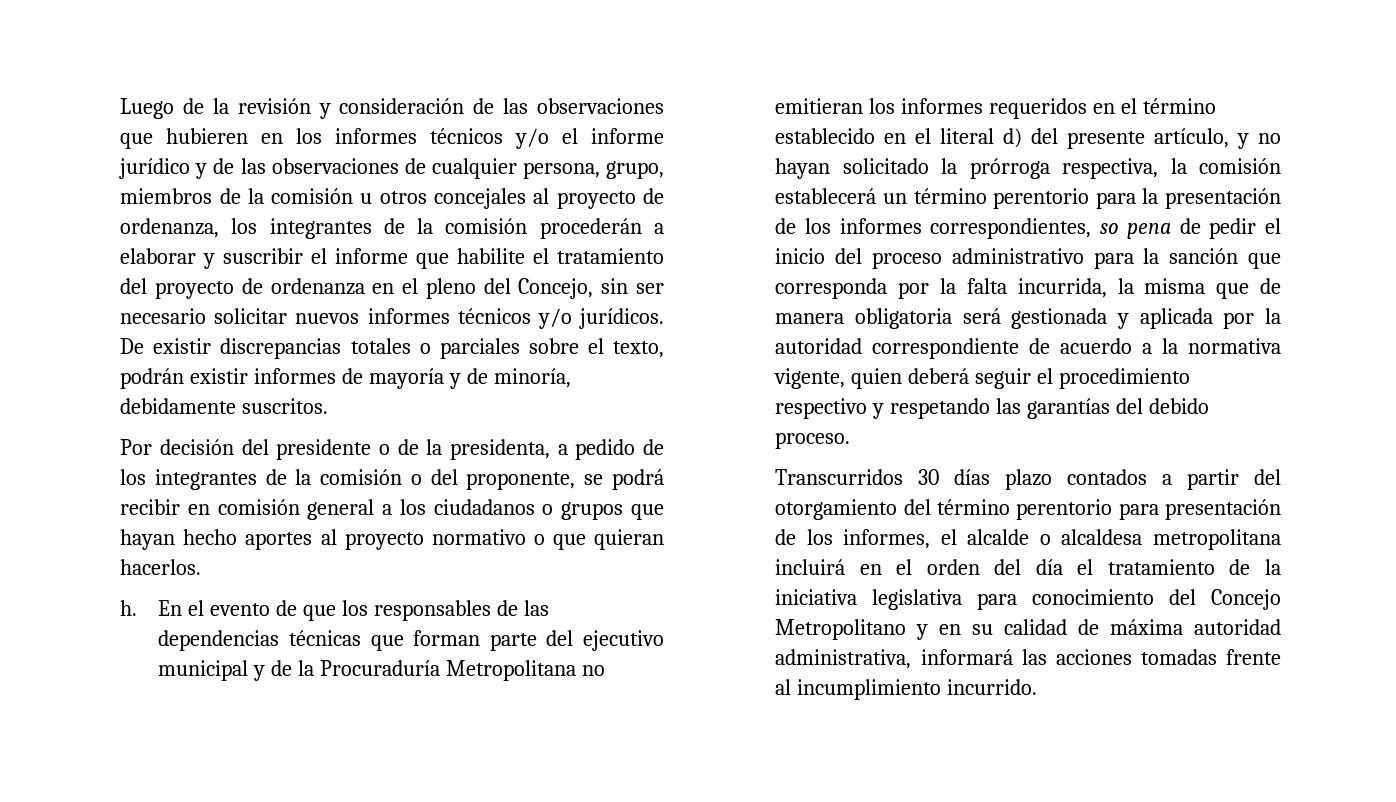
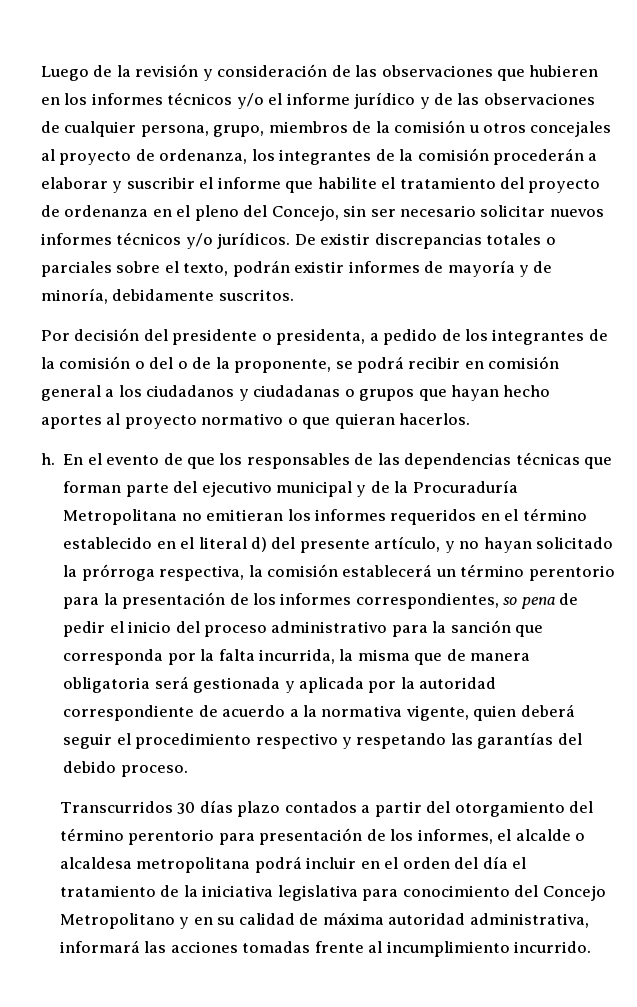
[397,439,443,455] de la -> (272, 337) none
(458, 477) none -> [177,357,230,369] o de la
(535, 507) none -> [238,385,341,401] y ciudadanas
[775,559,846,575] incluirá -> [254,856,357,873] podrá incluir

